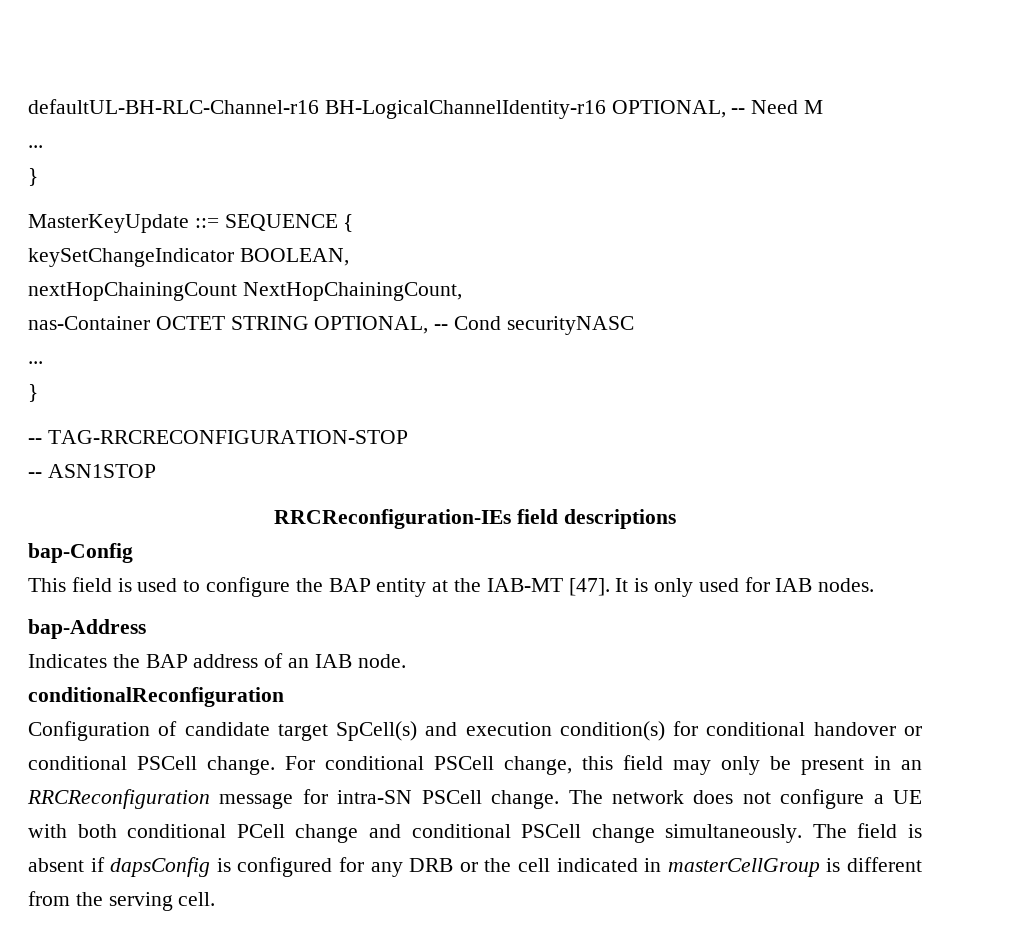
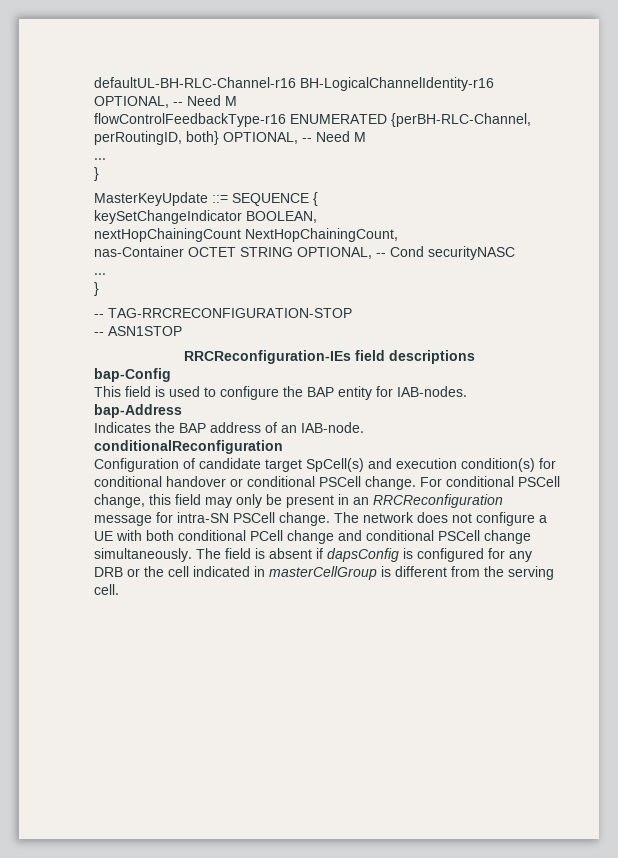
(824, 107) none -> [94,113,531,127] [94,131,366,145] // flowControlFeedbackType-r16 ENUMERATED {perBH-RLC-Channel, perRoutingID, both} OPTIONAL, -- Need M
[432,577,875,597] at the IAB-MT [47]. It is only used for IAB nodes. -> [376,386,467,397] for IAB-nodes.
[314,654,406,668] IAB node. -> [301,422,364,433] IAB-node.

